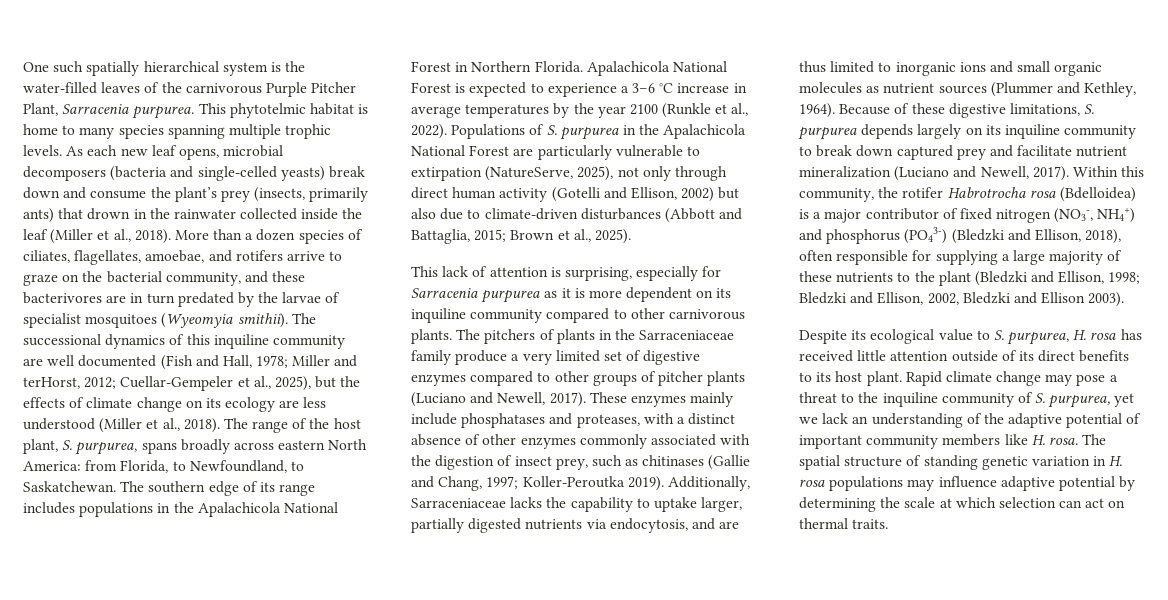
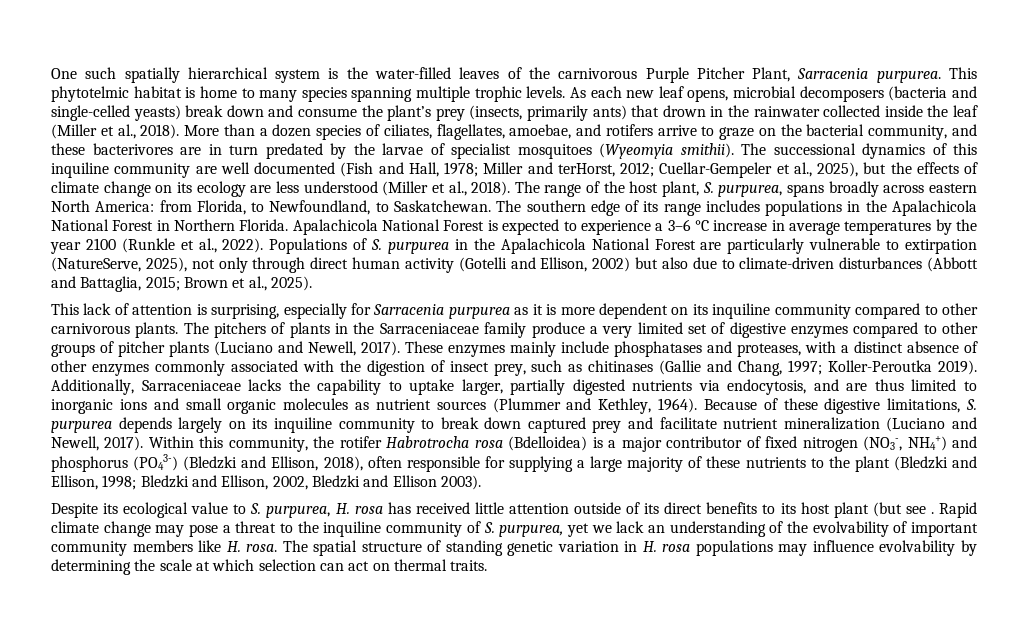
[866,371,902,386] plant. -> [833,502,934,518] plant (but see .
[1008,413,1123,428] adaptive potential -> [812,521,889,537] evolvability
[1000,476,1115,491] adaptive potential -> [879,540,956,556] evolvability

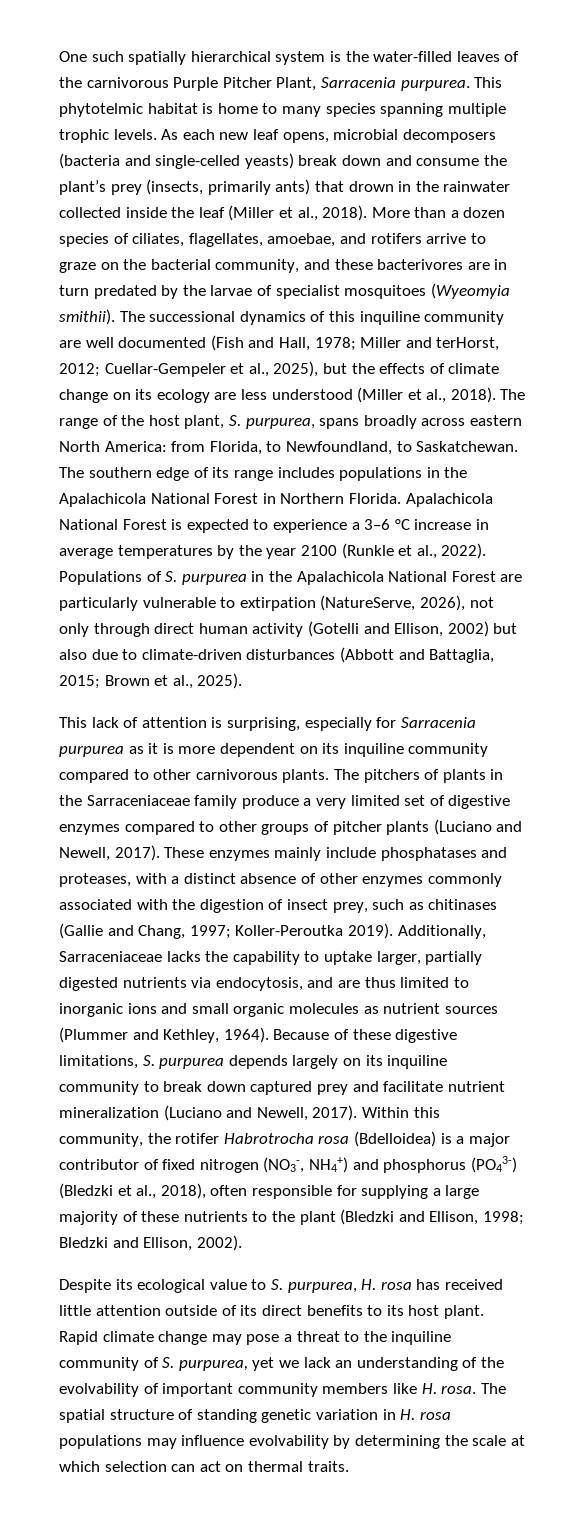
[145,257,187,272] 2025), -> [419,595,465,611] 2026),
[241,456,319,471] and Ellison, -> [117,1185,157,1199] et al.,
[272,475,481,490] 2002, Bledzki and Ellison 2003). -> [196,1235,242,1251] 2002).
[833,502,934,518] plant (but see . -> [443,1305,484,1319] plant.

